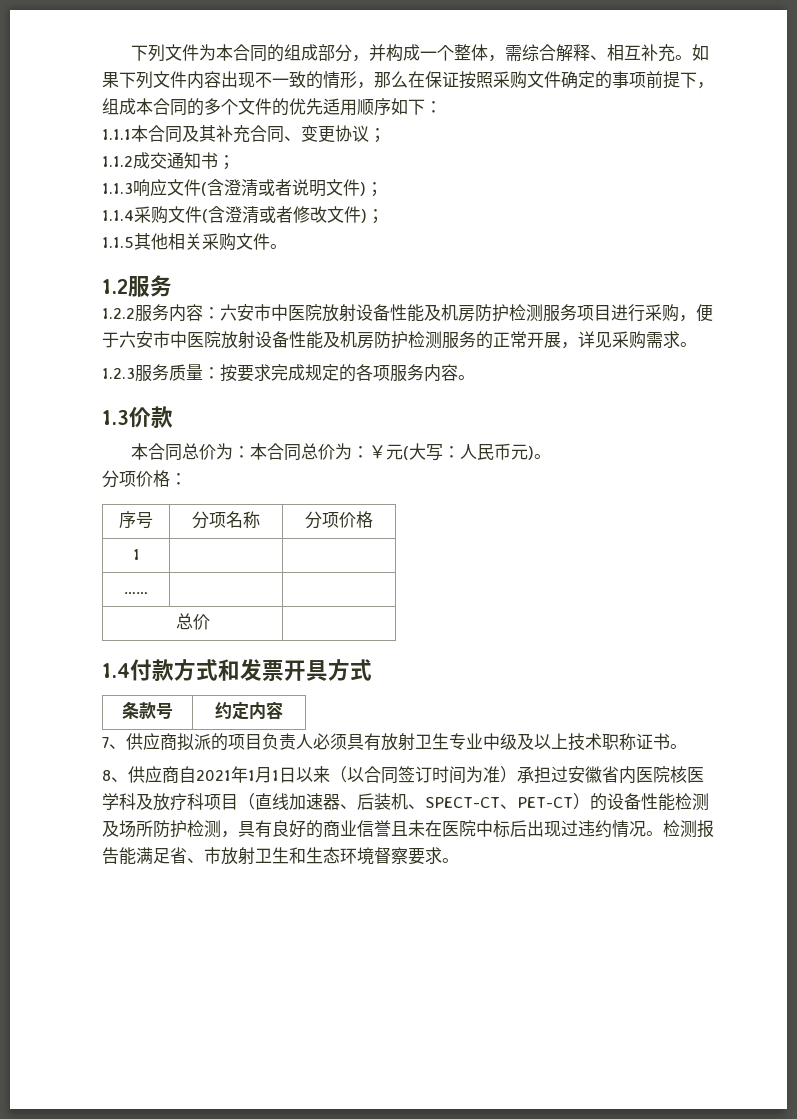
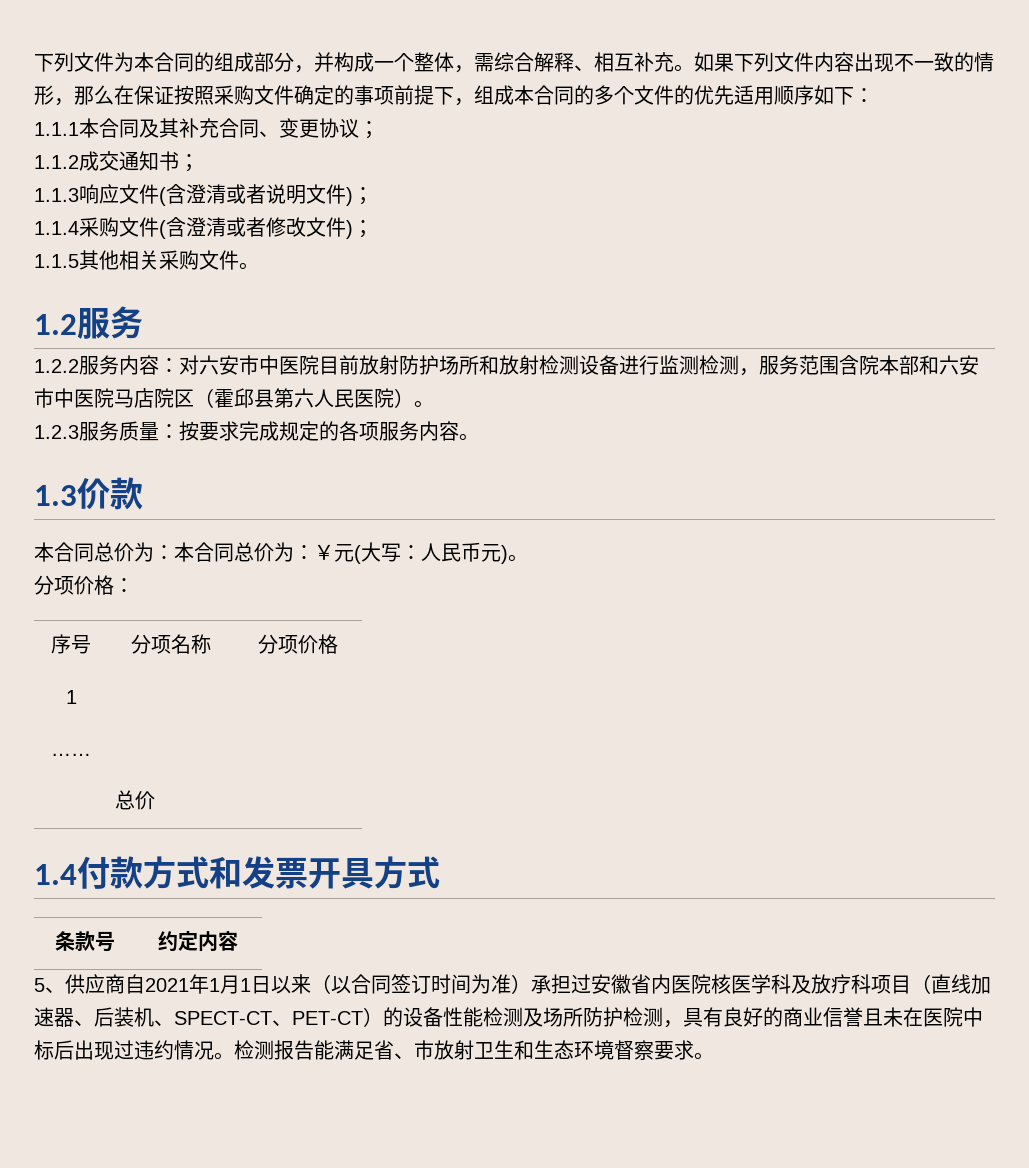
[220,304,713,322] [102,331,680,349] 六安市中医院放射设备性能及机房防护检测服务项目进行采购，便于六安市中医院放射设备性能及机房防护检测服务的正常开展，详见采购需求 -> [179,355,979,376] [34,388,414,408] 对六安市中医院目前放射防护场所和放射检测设备进行监测检测，服务范围含院本部和六安市中医院马店院区（霍邱县第六人民医院）
[102,733,687,751] [102,770,111,781] 7、供应商拟派的项目负责人必须具有放射卫生专业中级及以上技术职称证书。 // 8 -> [34,978,45,992] 5

